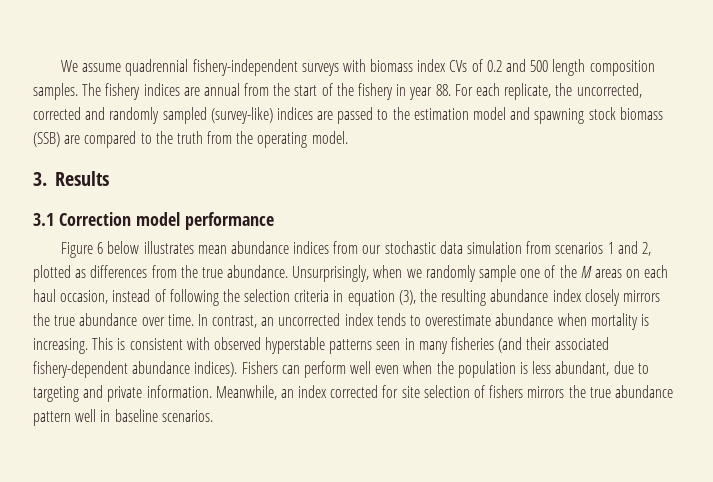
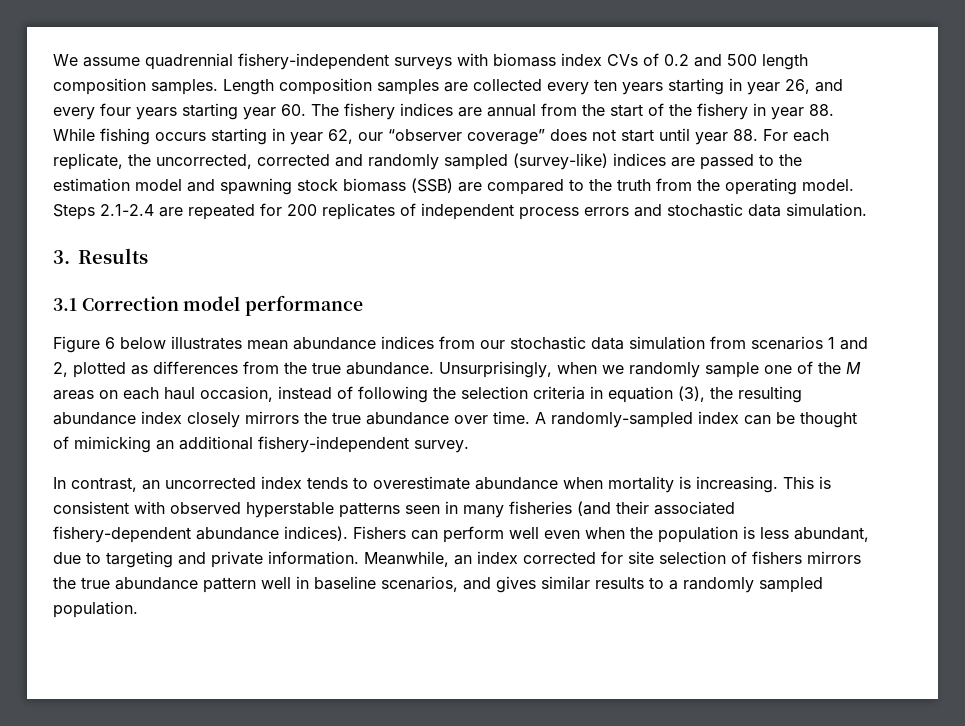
(78, 91) none -> [223,78,843,95] [53,103,306,120] Length composition samples are collected every ten years starting in year 26, and every four years starting year 60.
(451, 90) none -> [53,128,758,145] While fishing occurs starting in year 62, our “observer coverage” does not start until year 88.
(348, 137) none -> [53,203,867,220] Steps 2.1-2.4 are repeated for 200 replicates of independent process errors and stochastic data simulation.
(194, 320) none -> [535,411,857,428] [53,436,469,453] A randomly-sampled index can be thought of mimicking an additional fishery-independent survey. //
[161,410,213,422] scenarios. -> [381,576,823,593] [53,601,138,618] scenarios, and gives similar results to a randomly sampled population.

